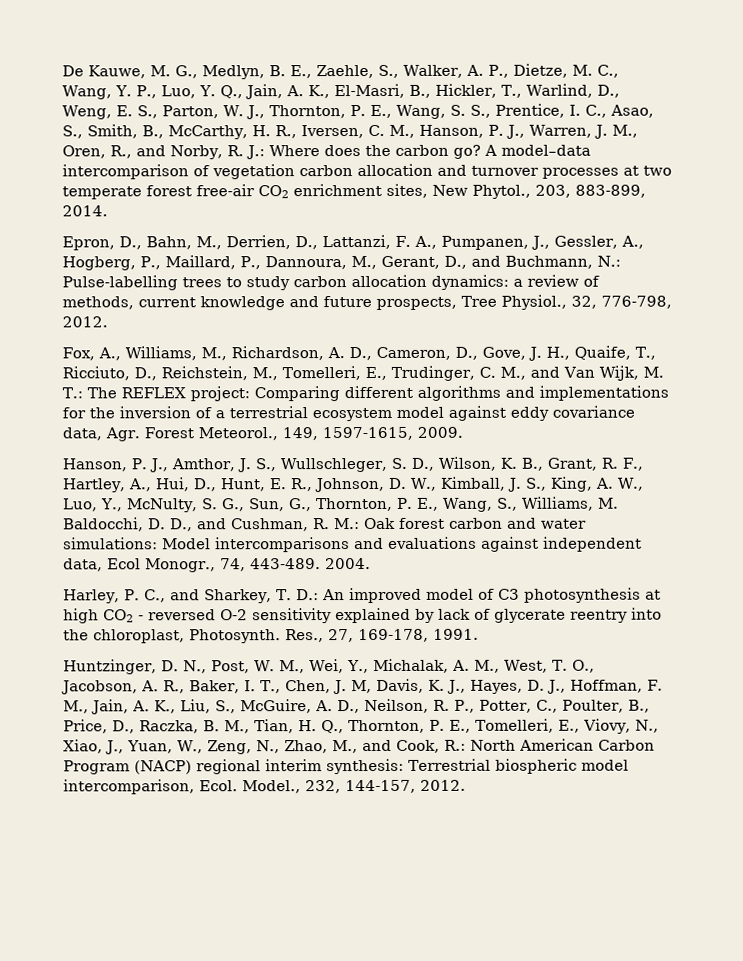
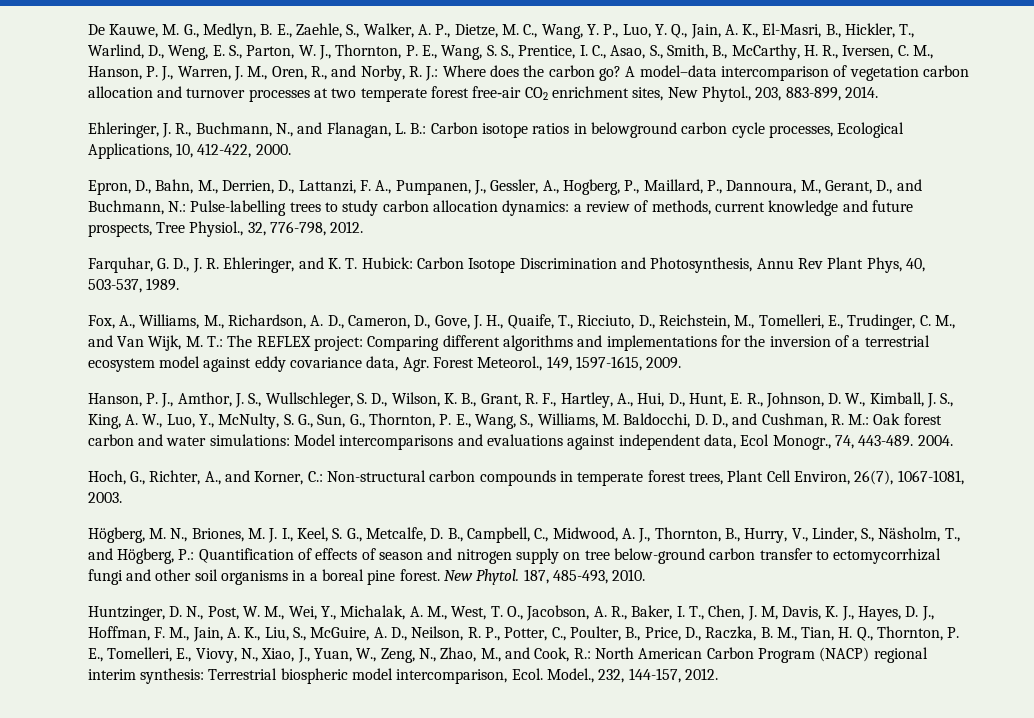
(109, 211) none -> [87,122,905,138] [87,143,291,159] // Ehleringer, J. R., Buchmann, N., and Flanagan, L. B.: Carbon isotope ratios in belowground carbon cycle processes, Ecological Applications, 10, 412-422, 2000.
(109, 322) none -> [87,257,925,273] [87,278,180,293] // Farquhar, G. D., J. R. Ehleringer, and K. T. Hubick: Carbon Isotope Discrimination and Photosynthesis, Annu Rev Plant Phys, 40, 503-537, 1989.
[63,587,662,604] [63,607,663,624] [63,628,480,644] Harley, P. C., and Sharkey, T. D.: An improved model of C3 photosynthesis at high CO2 - reversed O-2 sensitivity explained by lack of glycerate reentry into the chloroplast, Photosynth. Res., 27, 169-178, 1991. -> [87,470,964,486] [87,492,122,503] [87,527,960,543] [87,548,942,564] [87,569,646,585] Hoch, G., Richter, A., and Korner, C.: Non-structural carbon compounds in temperate forest trees, Plant Cell Environ, 26(7), 1067-1081, 2003. // Högberg, M. N., Briones, M. J. I., Keel, S. G., Metcalfe, D. B., Campbell, C., Midwood, A. J., Thornton, B., Hurry, V., Linder, S., Näsholm, T., and Högberg, P.: Quantification of effects of season and nitrogen supply on tree below-ground carbon transfer to ectomycorrhizal fungi and other soil organisms in a boreal pine forest. New Phytol. 187, 485-493, 2010.

